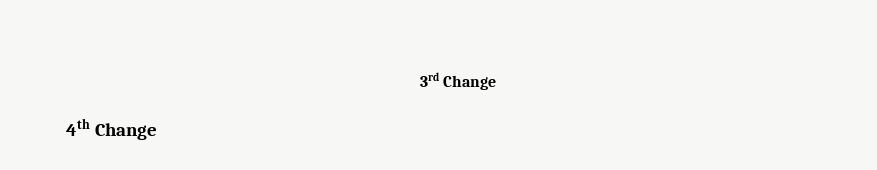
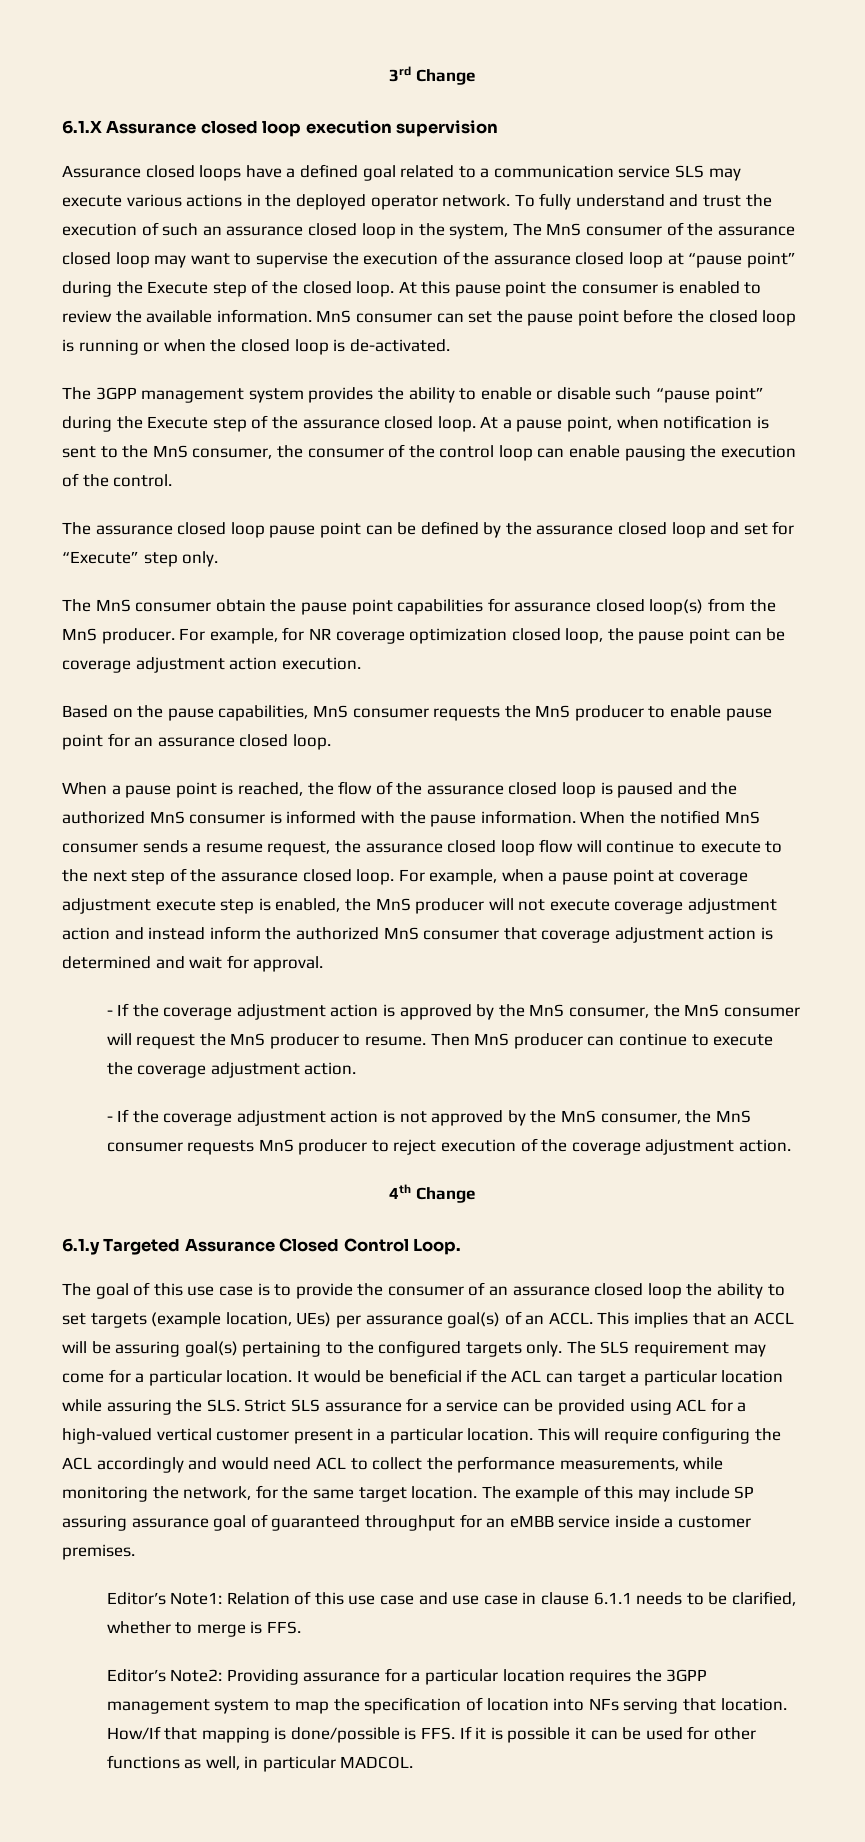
[66,118,157,140] 4th Change -> [62,120,499,137] [62,164,741,181] [62,193,772,210] [62,222,795,239] [62,251,796,268] [62,280,762,297] [62,309,797,326] [62,339,450,355] [62,387,764,403] [62,415,769,432] [62,444,796,461] [62,473,173,487] [62,521,795,538] [62,551,219,567] [62,598,776,615] [62,627,786,644] [62,657,361,673] [62,705,772,721] [62,733,331,750] [62,781,738,798] [62,810,761,827] [62,839,783,856] [62,868,748,885] [62,898,778,914] [62,926,774,943] [62,955,324,972] [106,1003,800,1020] [106,1033,774,1049] [106,1062,357,1078] [106,1109,751,1126] [106,1138,791,1155] [389,1184,476,1203] [62,1238,462,1255] [62,1282,785,1299] [62,1311,794,1328] [62,1340,766,1357] [62,1369,784,1386] [62,1398,747,1415] [62,1427,782,1444] [62,1456,724,1473] [62,1485,755,1502] [62,1514,752,1531] [62,1544,135,1560] [106,1591,796,1606] [106,1621,301,1637] [106,1668,708,1685] [106,1697,787,1714] [106,1726,756,1743] [106,1755,414,1772] 6.1.X Assurance closed loop execution supervision // Assurance closed loops have a defined goal related to a communication service SLS may execute various actions in the deployed operator network. To fully understand and trust the execution of such an assurance closed loop in the system, The MnS consumer of the assurance closed loop may want to supervise the execution of the assurance closed loop at “pause point” during the Execute step of the closed loop. At this pause point the consumer is enabled to review the available information. MnS consumer can set the pause point before the closed loop is running or when the closed loop is de-activated. // The 3GPP management system provides the ability to enable or disable such “pause point” during the Execute step of the assurance closed loop. At a pause point, when notification is sent to the MnS consumer, the consumer of the control loop can enable pausing the execution of the control. // The assurance closed loop pause point can be defined by the assurance closed loop and set for “Execute” step only. // The MnS consumer obtain the pause point capabilities for assurance closed loop(s) from the MnS producer. For example, for NR coverage optimization closed loop, the pause point can be coverage adjustment action execution. // Based on the pause capabilities, MnS consumer requests the MnS producer to enable pause point for an assurance closed loop. // When a pause point is reached, the flow of the assurance closed loop is paused and the authorized MnS consumer is informed with the pause information. When the notified MnS consumer sends a resume request, the assurance closed loop flow will continue to execute to the next step of the assurance closed loop. For example, when a pause point at coverage adjustment execute step is enabled, the MnS producer will not execute coverage adjustment action and instead inform the authorized MnS consumer that coverage adjustment action is determined and wait for approval. // - If the coverage adjustment action is approved by the MnS consumer, the MnS consumer will request the MnS producer to resume. Then MnS producer can continue to execute the coverage adjustment action. // - If the coverage adjustment action is not approved by the MnS consumer, the MnS consumer requests MnS producer to reject execution of the coverage adjustment action. // 4th Change // 6.1.y Targeted Assurance Closed Control Loop. // The goal of this use case is to provide the consumer of an assurance closed loop the ability to set targets (example location, UEs) per assurance goal(s) of an ACCL. This implies that an ACCL will be assuring goal(s) pertaining to the configured targets only. The SLS requirement may come for a particular location. It would be beneficial if the ACL can target a particular location while assuring the SLS. Strict SLS assurance for a service can be provided using ACL for a high-valued vertical customer present in a particular location. This will require configuring the ACL accordingly and would need ACL to collect the performance measurements, while monitoring the network, for the same target location. The example of this may include SP assuring assurance goal of guaranteed throughput for an eMBB service inside a customer premises. // Editor’s Note1: Relation of this use case and use case in clause 6.1.1 needs to be clarified, whether to merge is FFS. // Editor’s Note2: Providing assurance for a particular location requires the 3GPP management system to map the specification of location into NFs serving that location. How/If that mapping is done/possible is FFS. If it is possible it can be used for other functions as well, in particular MADCOL.

